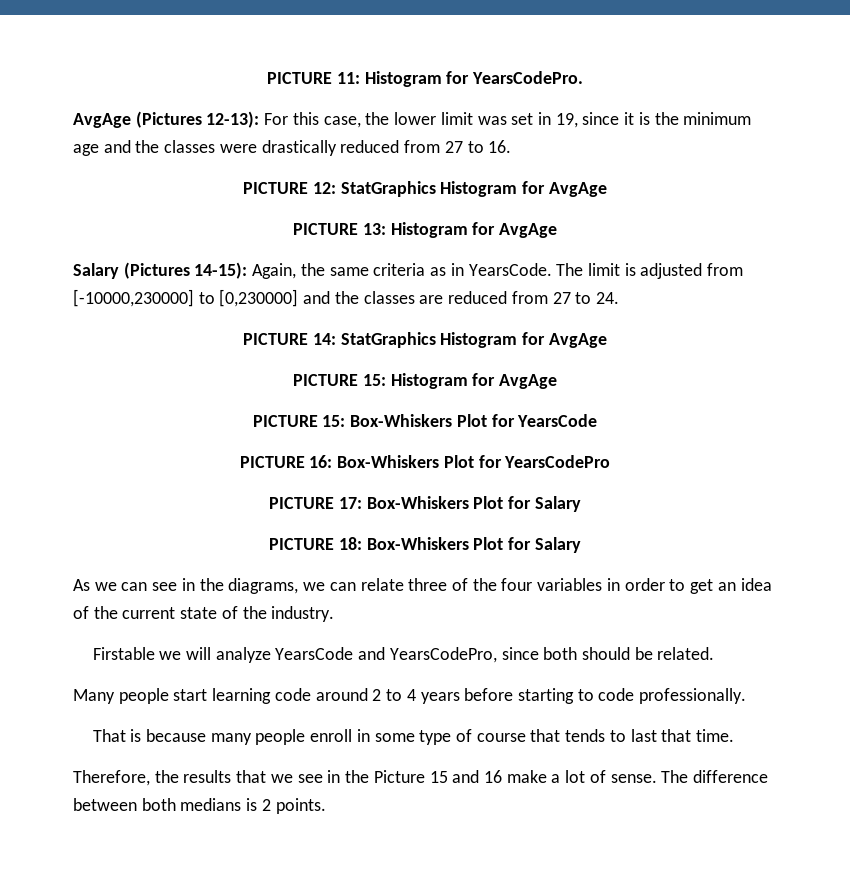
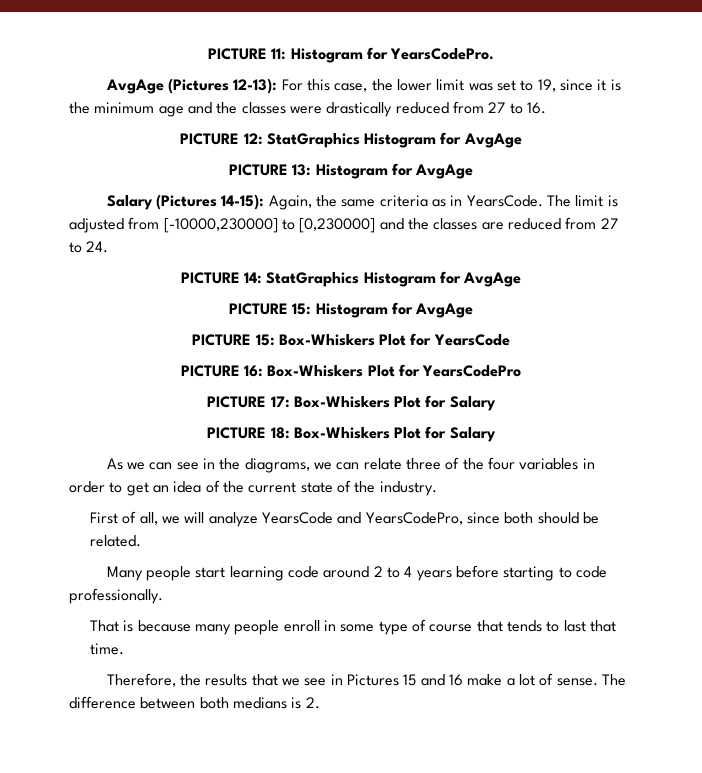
[537,112,551,125] in -> [520,80,534,91] to
[92,647,155,660] Firstable -> [90,511,158,525] First of all,
[345,770,425,783] the Picture -> [347,674,400,686] Pictures
[261,798,326,814] 2 points. -> [305,697,320,709] 2.

